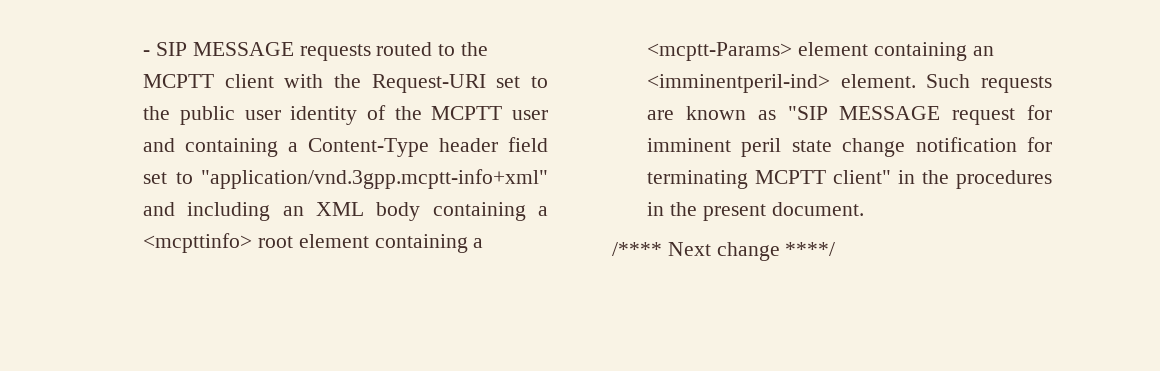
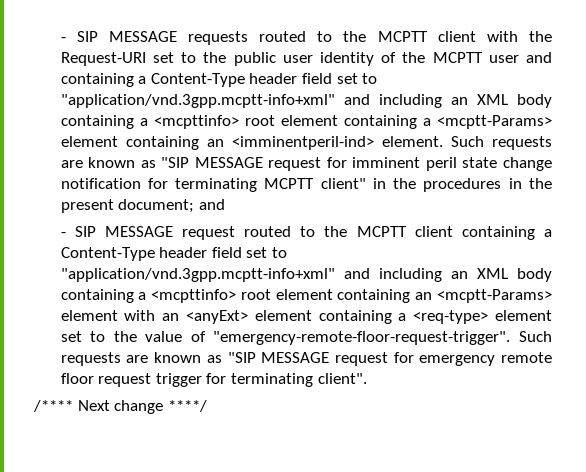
[771,202,864,216] document. -> [118,199,225,213] [60,226,552,240] [60,247,288,261] [60,268,552,282] [60,289,552,303] [60,310,552,324] [60,331,552,345] [60,352,553,366] [60,373,367,387] document; and // - SIP MESSAGE request routed to the MCPTT client containing a Content-Type header field set to "application/vnd.3gpp.mcptt-info+xml" and including an XML body containing a <mcpttinfo> root element containing an <mcptt-Params> element with an <anyExt> element containing a <req-type> element set to the value of "emergency-remote-floor-request-trigger". Such requests are known as "SIP MESSAGE request for emergency remote floor request trigger for terminating client".

